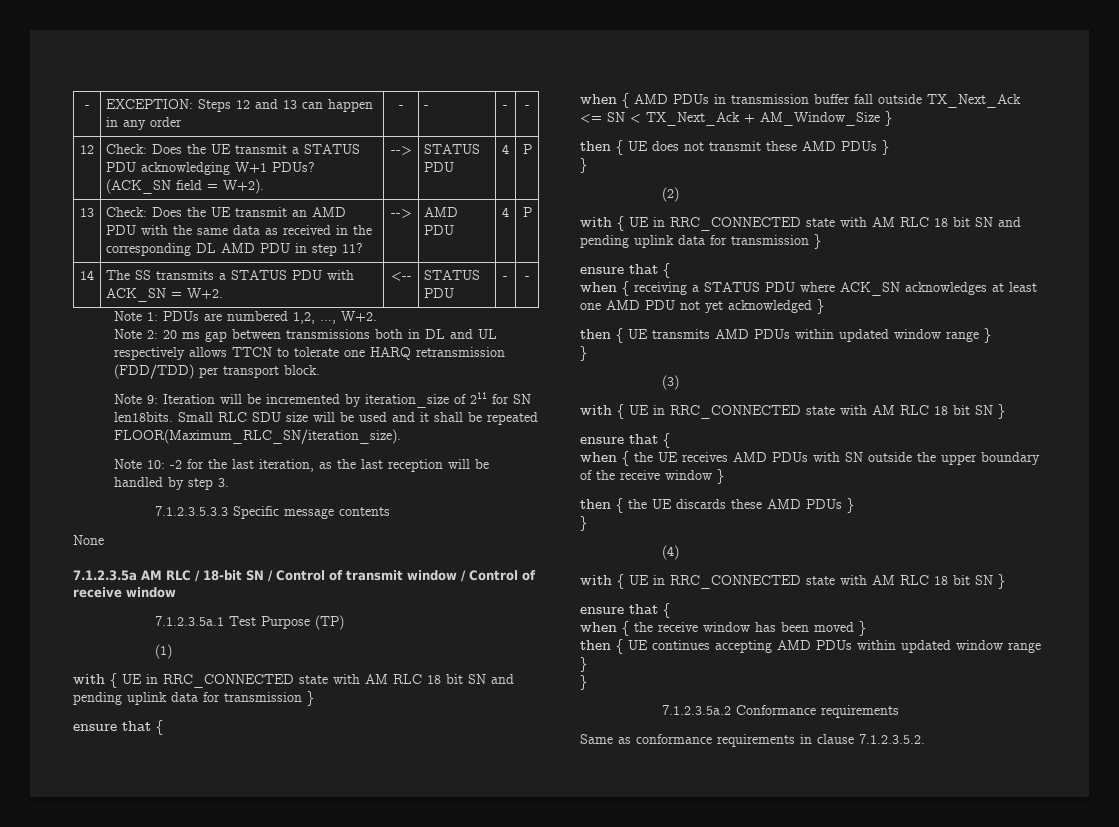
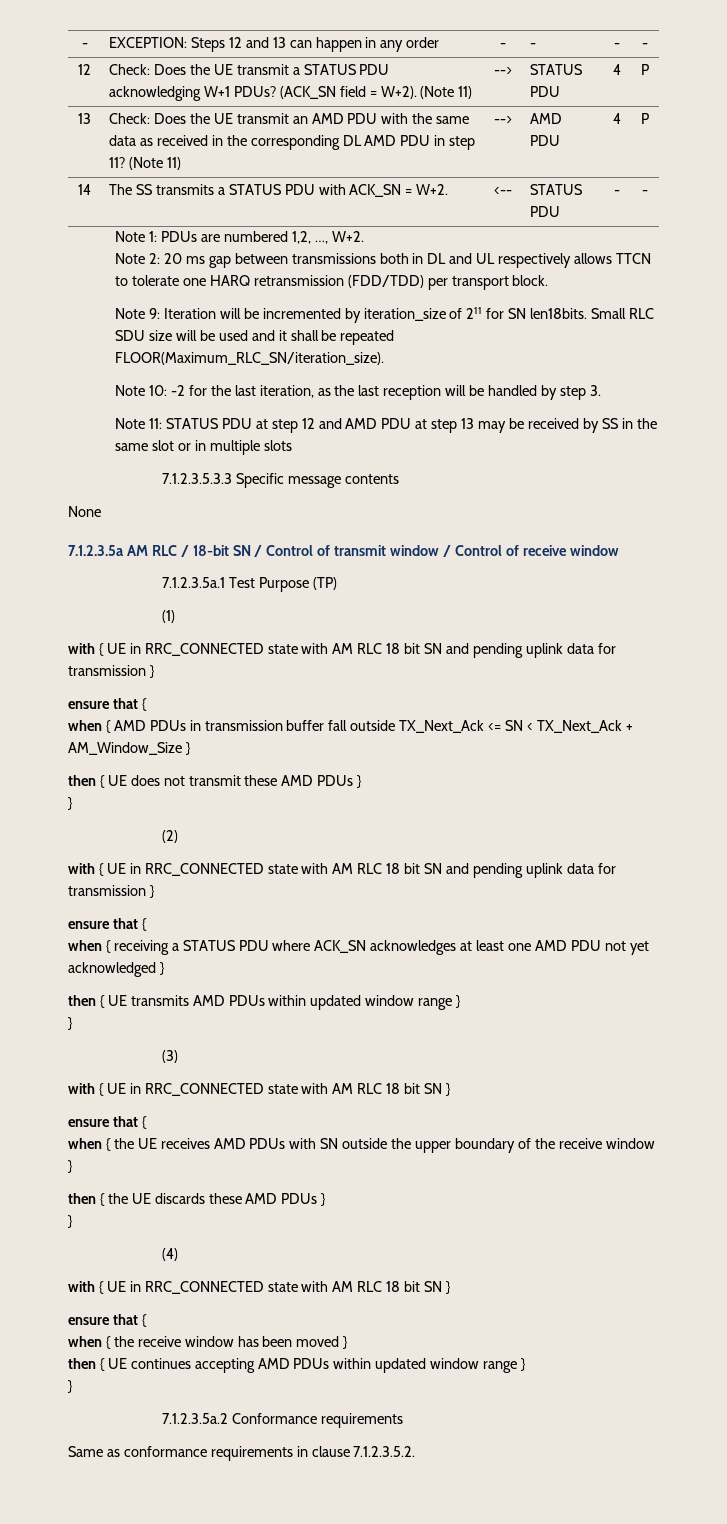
(265, 186) none -> [420,86,473,99] (Note 11)
(364, 248) none -> [128,157,181,170] (Note 11)
(229, 482) none -> [115,418,657,433] [115,440,292,455] // Note 11: STATUS PDU at step 12 and AMD PDU at step 13 may be received by SS in the same slot or in multiple slots

